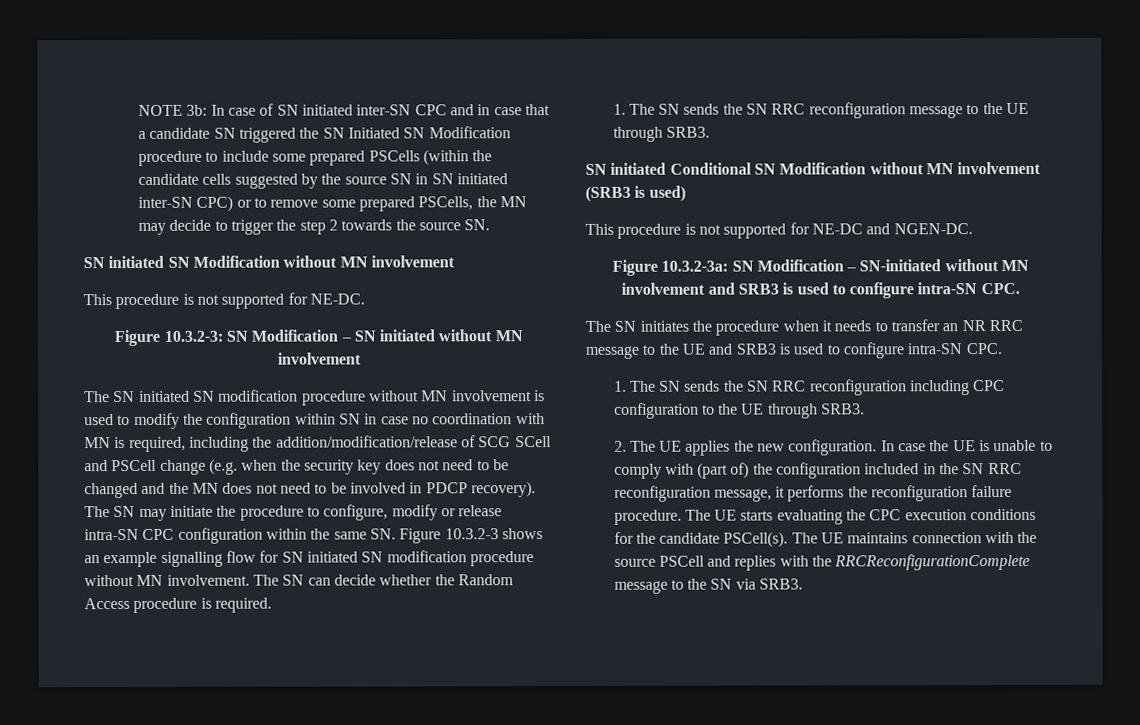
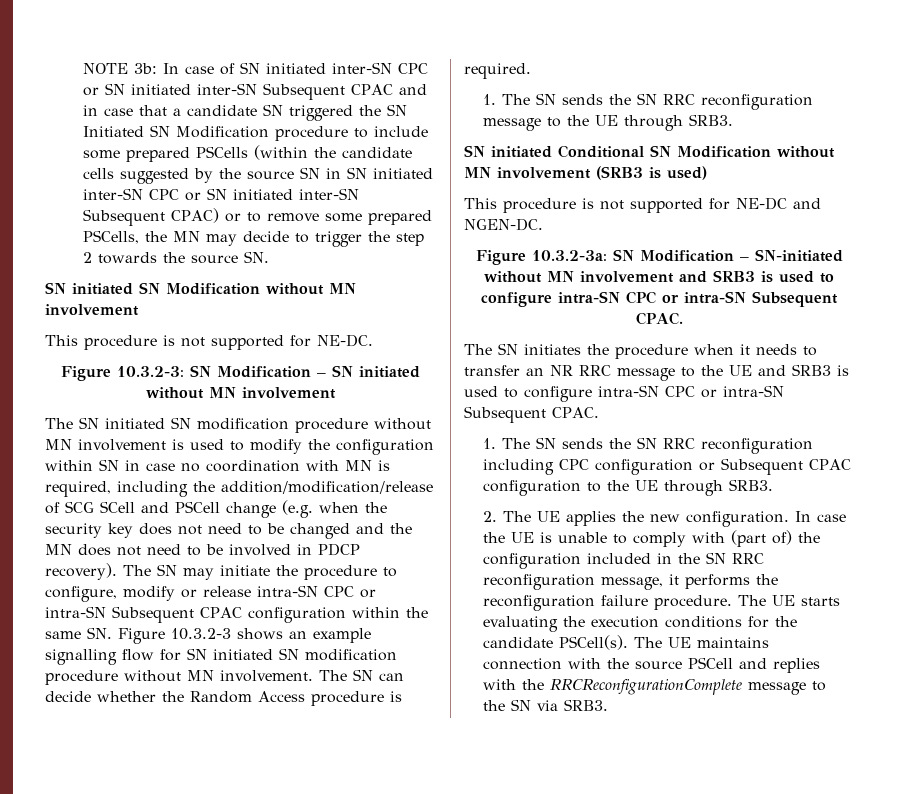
(447, 110) none -> [83,83,394,100] or SN initiated inter-SN Subsequent CPAC
[196,195,234,212] CPC) -> [149,188,360,201] [83,208,220,226] CPC or SN initiated inter-SN Subsequent CPAC)
(175, 534) none -> [360,589,376,598] [45,606,242,623] or intra-SN Subsequent CPAC
[980,282,1020,295] CPC. -> [626,291,838,307] [635,312,683,325] CPC or intra-SN Subsequent CPAC.
[965,343,1002,355] CPC. -> [665,385,784,398] [464,406,599,423] CPC or intra-SN Subsequent CPAC.
(699, 410) none -> [699,458,852,475] [483,480,582,496] or Subsequent CPAC configuration
[869,509,902,521] CPC -> (586, 621) none

